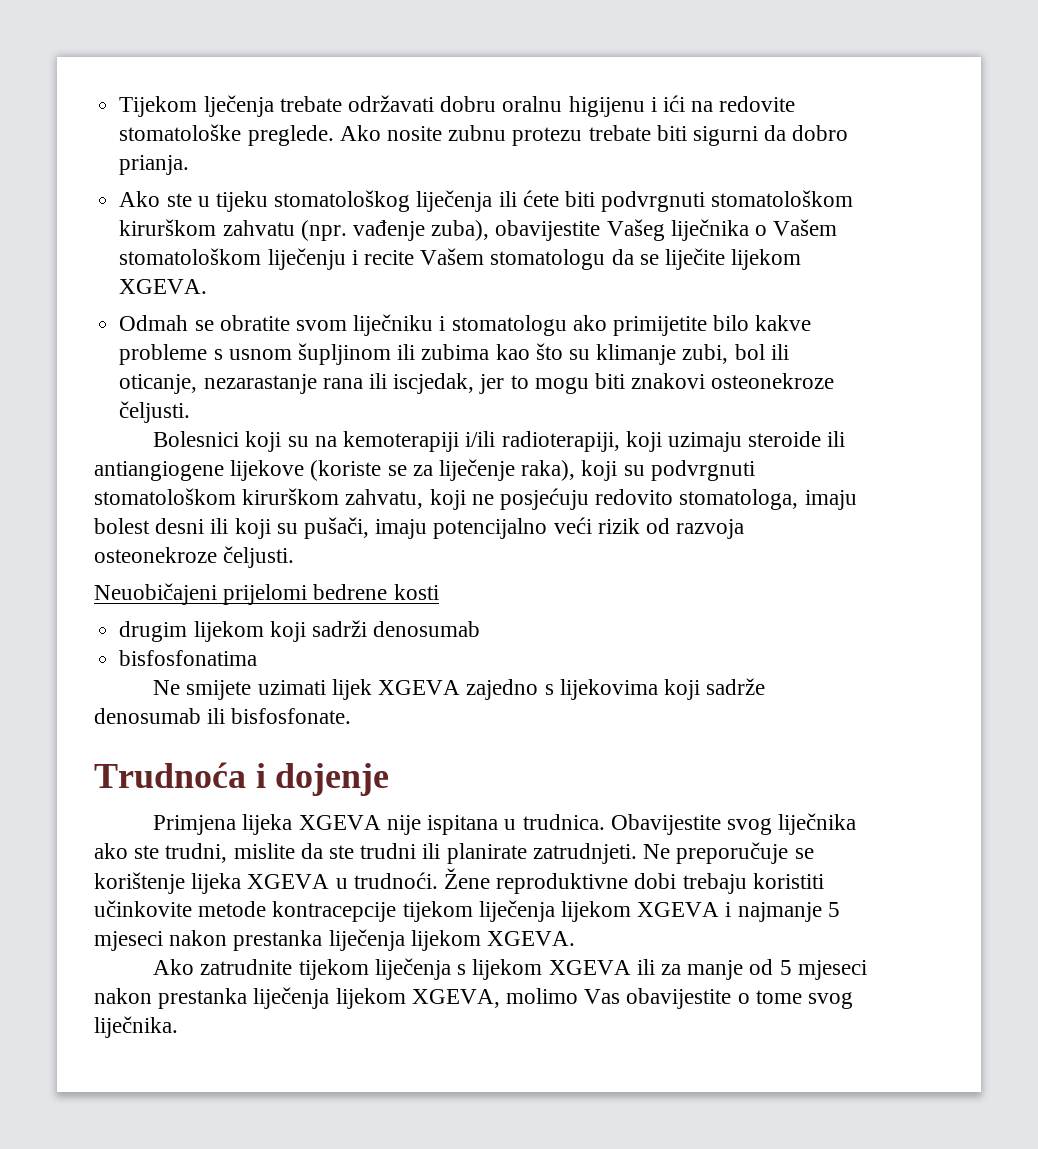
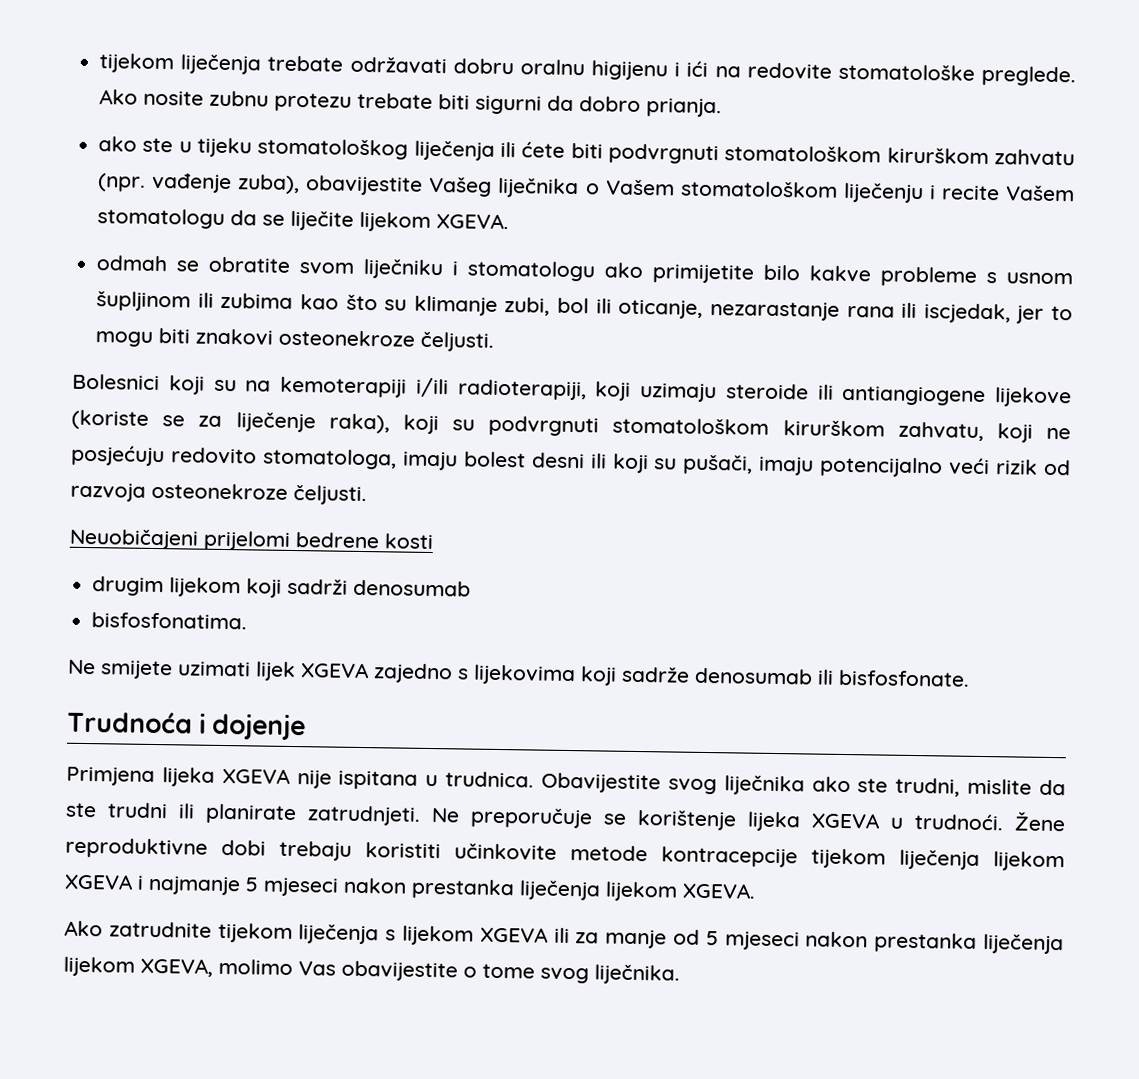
[119,95,274,117] Tijekom lječenja -> [99,53,262,75] tijekom liječenja
[119,191,161,207] Ako -> [98,136,138,152] ako
[119,315,189,331] Odmah -> [96,255,169,272] odmah
[119,650,258,666] bisfosfonatima -> [91,612,248,630] bisfosfonatima.

